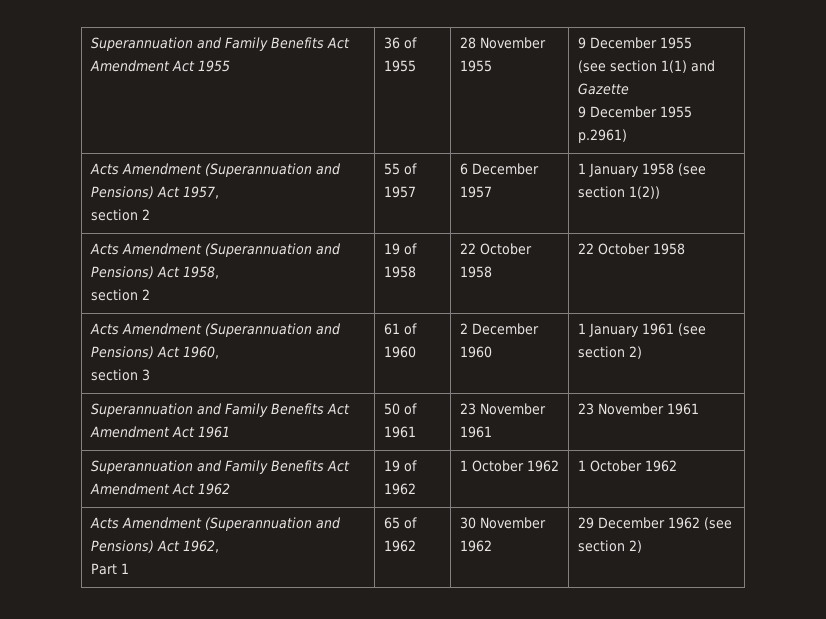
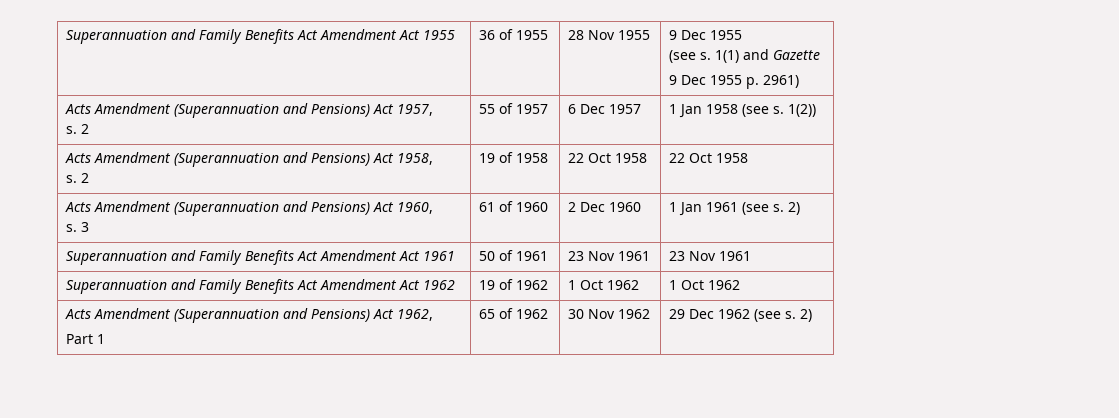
[479,37,546,49] November -> [587,30,615,40] Nov
[589,37,657,49] December -> [680,30,706,40] Dec
[609,60,657,72] section -> [699,52,711,60] s.
[589,106,692,118] [577,129,627,143] December 1955 p.2961) -> [680,75,799,89] Dec 1955 p. 2961)
[90,209,138,221] section -> [65,126,77,134] s.
[471,163,539,175] December -> [579,104,605,114] Dec
[588,163,639,177] January -> [678,104,702,118] Jan
[577,186,625,198] section -> [772,106,784,114] s.
[90,289,138,301] section -> [65,175,77,183] s.
[479,243,532,255] [459,266,492,278] [577,243,650,255] October 1958 | 22 October -> [587,153,647,163] [668,153,712,163] Oct 1958 | 22 Oct
[90,369,138,381] section -> [65,224,77,232] s.
[471,323,539,335] December -> [579,202,605,212] Dec
[588,323,639,337] January -> [678,202,702,216] Jan
[577,346,625,358] section -> [772,204,784,212] s.
[479,403,546,415] [459,426,492,438] [577,403,664,415] November 1961 | 23 November -> [587,251,650,261] [668,251,716,261] Nov 1961 | 23 Nov
[471,460,559,472] [577,460,642,472] October 1962 | 1 October -> [579,280,639,290] [668,280,704,290] Oct 1962 | 1 Oct
[479,517,546,529] November -> [587,309,615,319] Nov
[597,517,665,529] December -> [688,309,714,319] Dec
[577,540,625,552] section -> [784,311,796,319] s.

